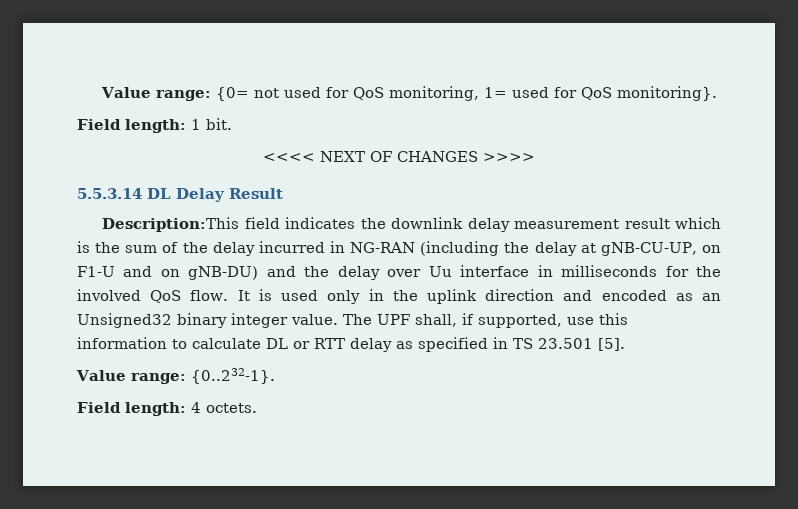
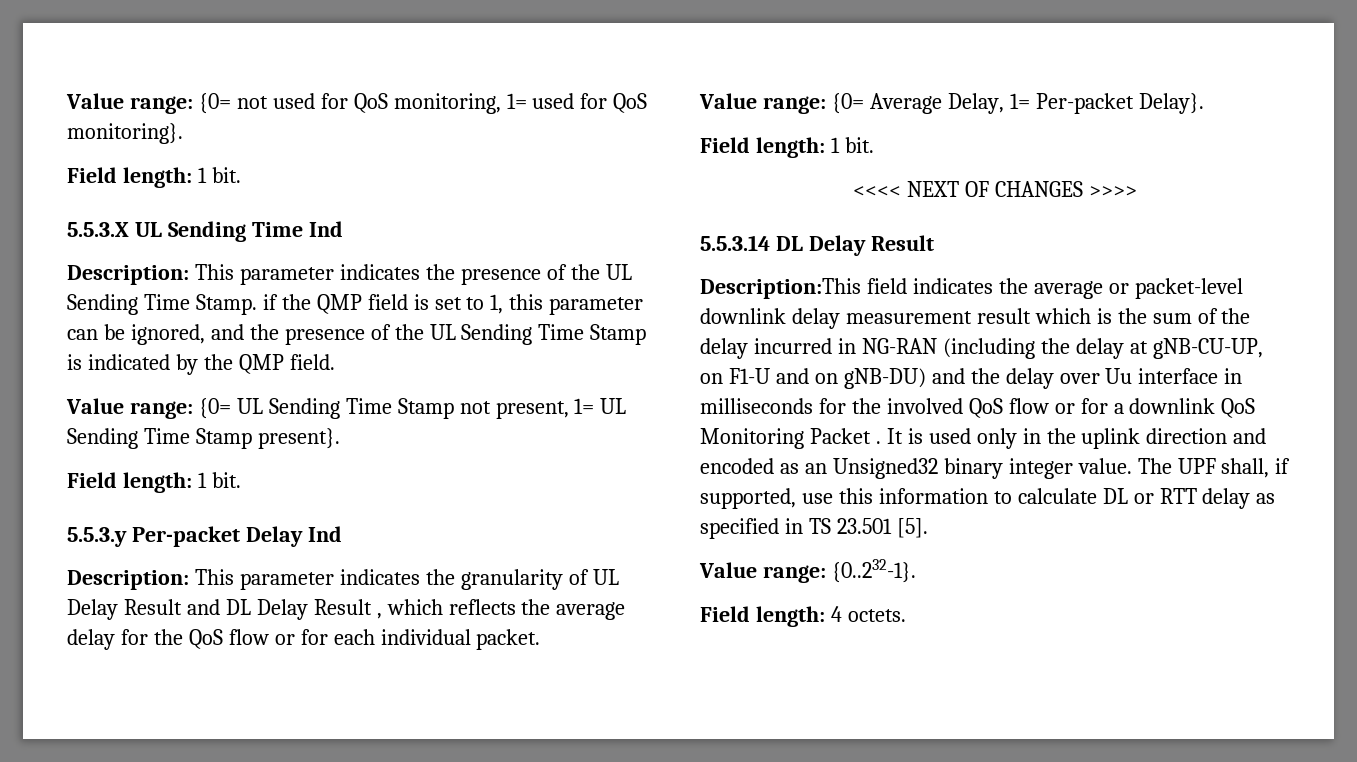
(232, 124) none -> [67,221,343,242] [67,264,632,285] [67,294,644,315] [67,324,647,345] [67,354,335,375] [66,398,627,419] [67,428,340,449] [67,472,241,493] [67,526,342,547] [67,569,619,590] [67,599,626,620] [67,629,541,650] [699,93,1204,114] [700,137,874,158] // 5.5.3.X UL Sending Time Ind // Description: This parameter indicates the presence of the UL Sending Time Stamp. if the QMP field is set to 1, this parameter can be ignored, and the presence of the UL Sending Time Stamp is indicated by the QMP field. // Value range: {0= UL Sending Time Stamp not present, 1= UL Sending Time Stamp present}. // Field length: 1 bit. // 5.5.3.y Per-packet Delay Ind // Description: This parameter indicates the granularity of UL Delay Result and DL Delay Result , which reflects the average delay for the QoS flow or for each individual packet. // Value range: {0= Average Delay, 1= Per-packet Delay}. // Field length: 1 bit.
(386, 223) none -> [1033,278,1243,299] average or packet-level
[190,290,229,301] flow. -> [1008,398,1256,418] [700,428,881,449] flow or for a downlink QoS Monitoring Packet .

